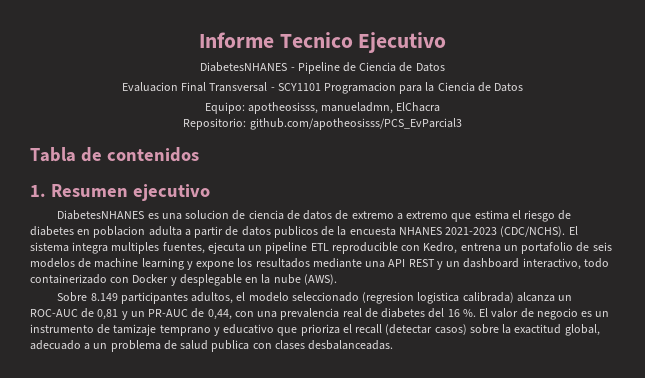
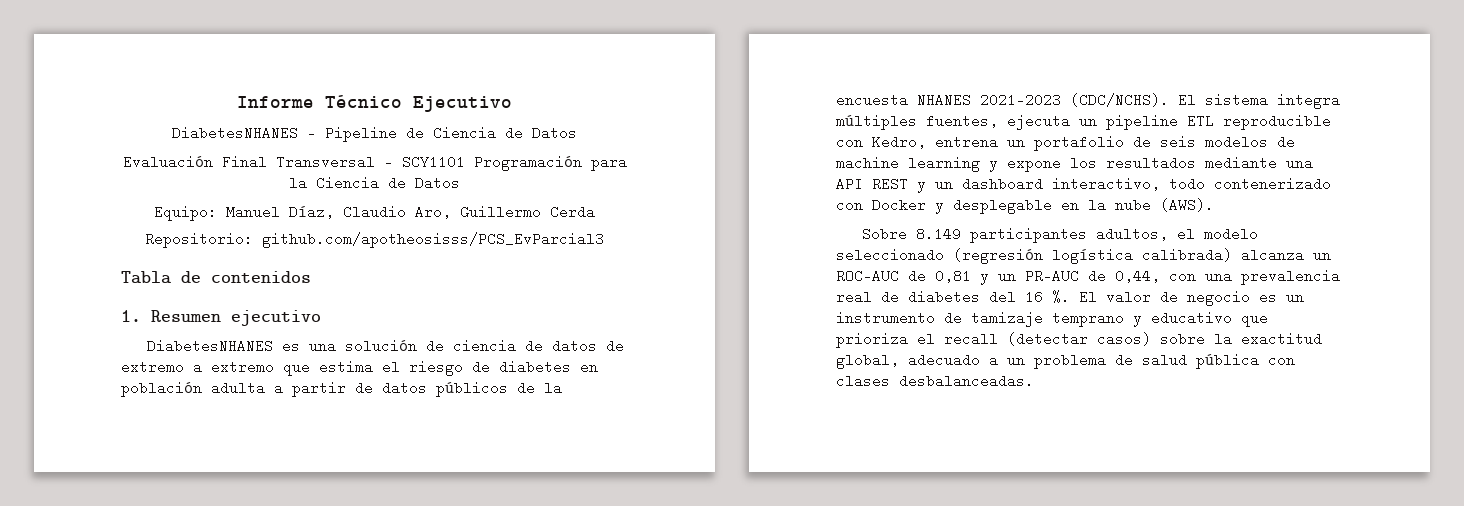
[279,32,353,48] Tecnico -> [325,95,402,108] Técnico
[121,82,178,92] Evaluacion -> [122,155,213,169] Evaluación
[324,82,396,94] Programacion -> [473,155,582,171] Programación
[247,102,441,114] apotheosisss, manueladmn, ElChacra -> [226,205,595,219] Manuel Díaz, Claudio Aro, Guillermo Cerda
[185,210,230,219] solucion -> [344,339,417,353] solución
[93,226,146,238] poblacion -> [121,381,202,397] población
[273,226,318,238] publicos -> [436,381,508,397] públicos
[111,242,160,254] multiples -> [836,114,917,130] múltiples
[30,274,107,284] containerizado -> [1214,177,1331,191] contenerizado
[362,292,460,304] (regresion logistica -> [953,248,1133,264] (regresión logística
[211,340,250,352] publica -> [1196,353,1259,369] pública

